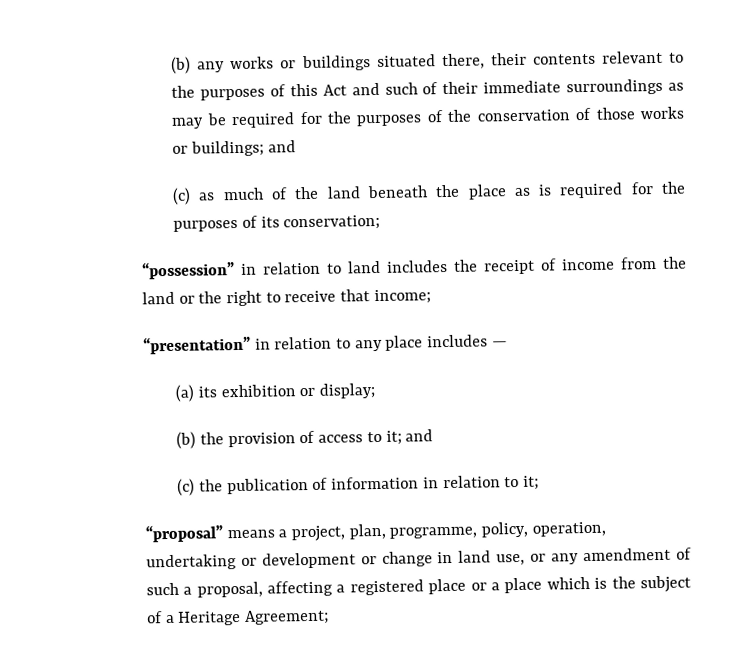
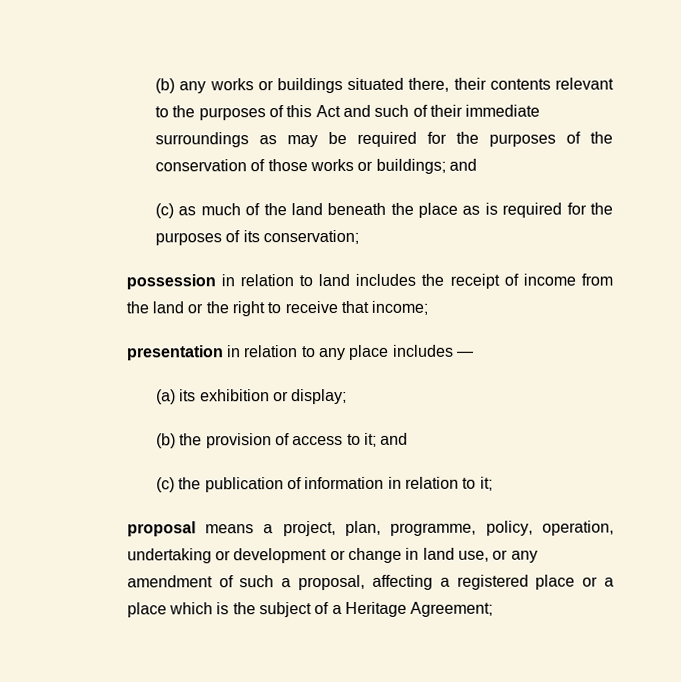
[140,261,235,280] “possession” -> [125,274,216,290] possession
[142,335,251,355] “presentation” -> [126,345,224,361] presentation
[144,524,223,543] “proposal” -> [126,521,196,537] proposal

